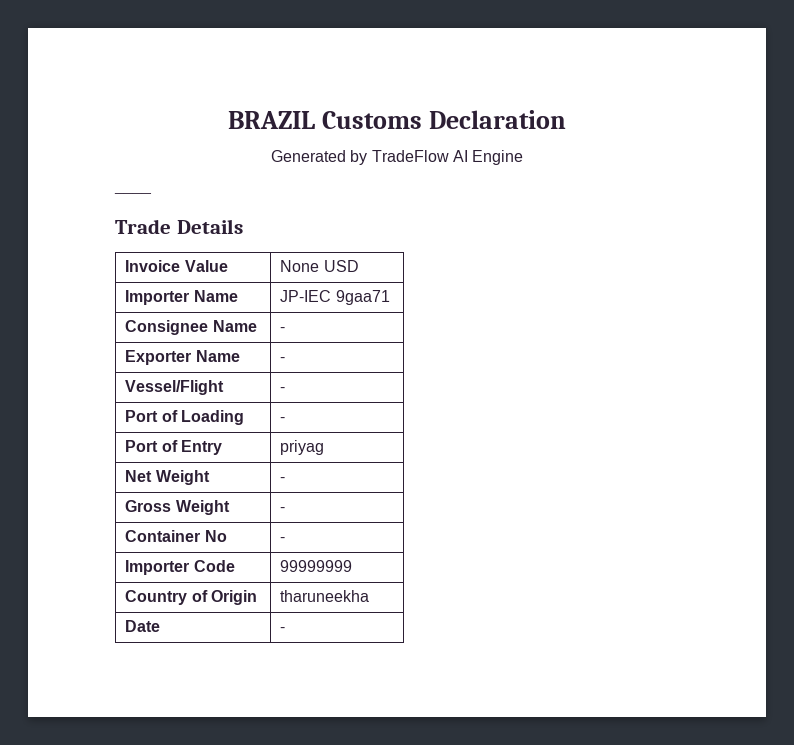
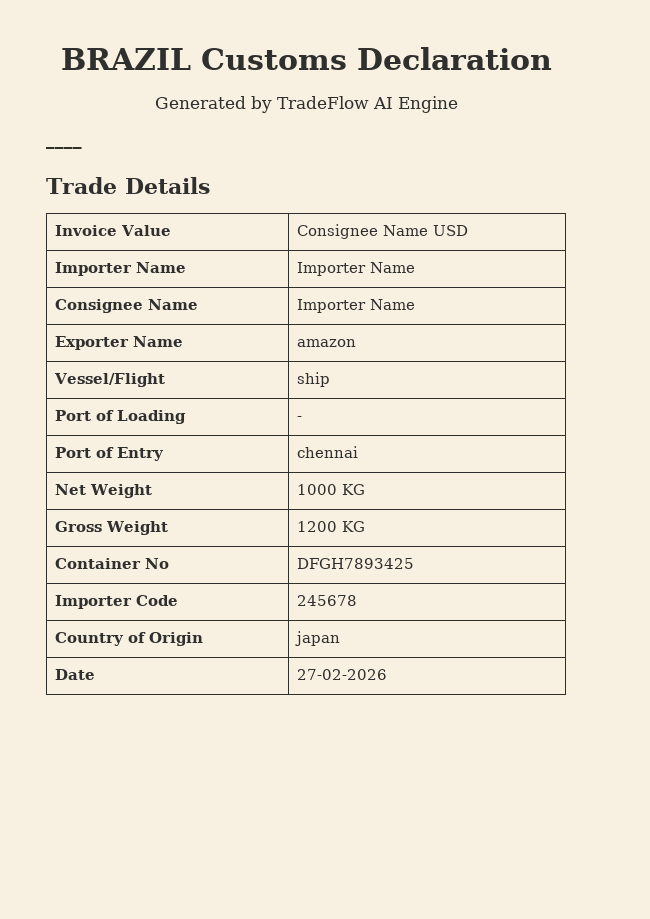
[280,260,320,272] | None -> [296,224,428,239] | Consignee Name
[280,290,390,305] JP-IEC 9gaa71 -> [296,262,415,276] Importer Name
[280,327,286,332] - -> [296,299,415,313] Importer Name
[280,357,286,362] - -> [296,339,356,347] amazon
[280,387,286,392] - -> [296,372,330,387] ship
[280,440,325,455] priyag -> [296,446,358,458] chennai
[280,477,286,482] - -> [296,484,365,495] 1000 KG
[280,507,286,512] - -> [296,521,365,532] 1200 KG
[280,537,286,542] - -> [296,558,414,569] DFGH7893425
[280,560,353,572] 99999999 -> [296,595,357,606] 245678
[280,590,370,602] tharuneekha -> [294,631,340,646] japan
[280,627,286,632] - -> [296,669,387,680] 27-02-2026

